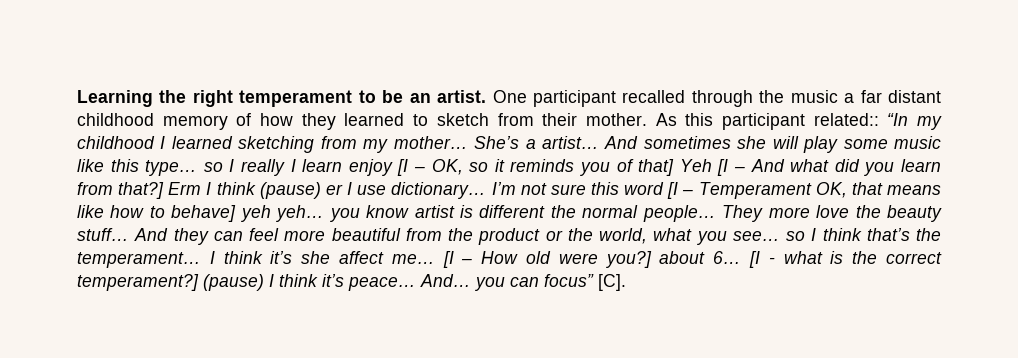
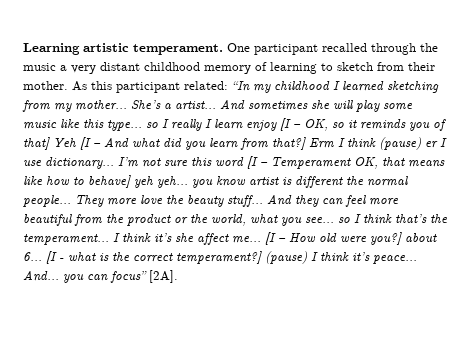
[159,90,487,107] the right temperament to be an artist. -> [83,43,223,55] artistic temperament.
[860,90,882,103] far -> [71,65,96,74] very
[260,113,405,130] how they learned -> [270,62,317,74] learning
[813,113,879,126] related:: -> [184,81,228,90] related:
[598,274,626,291] [C]. -> [149,270,178,283] [2A].

